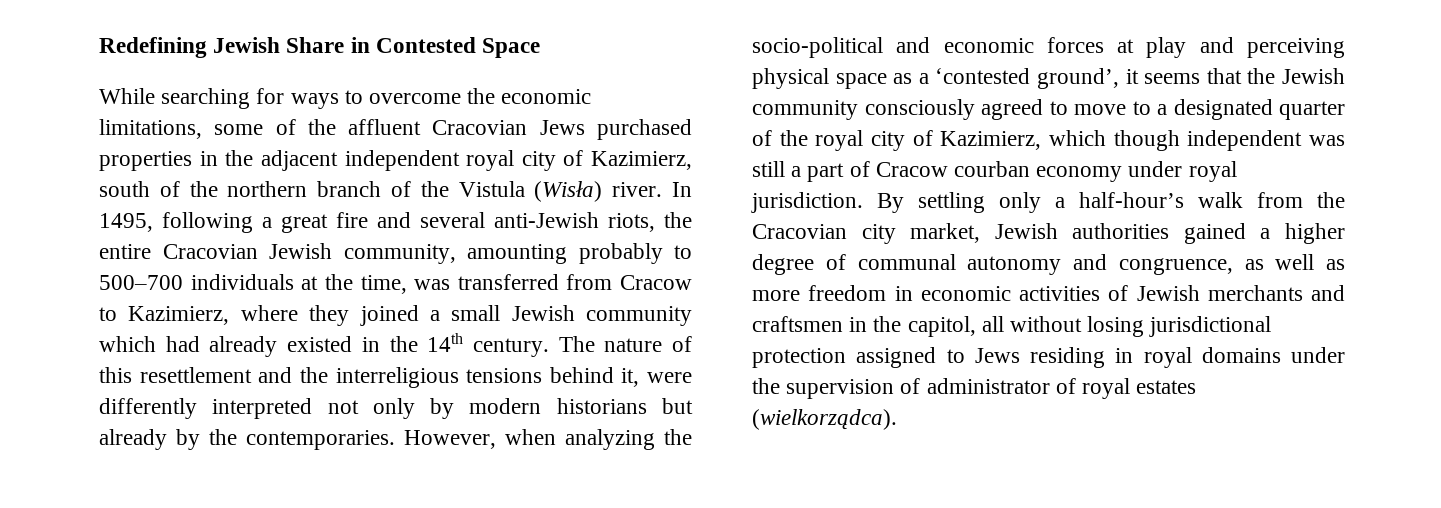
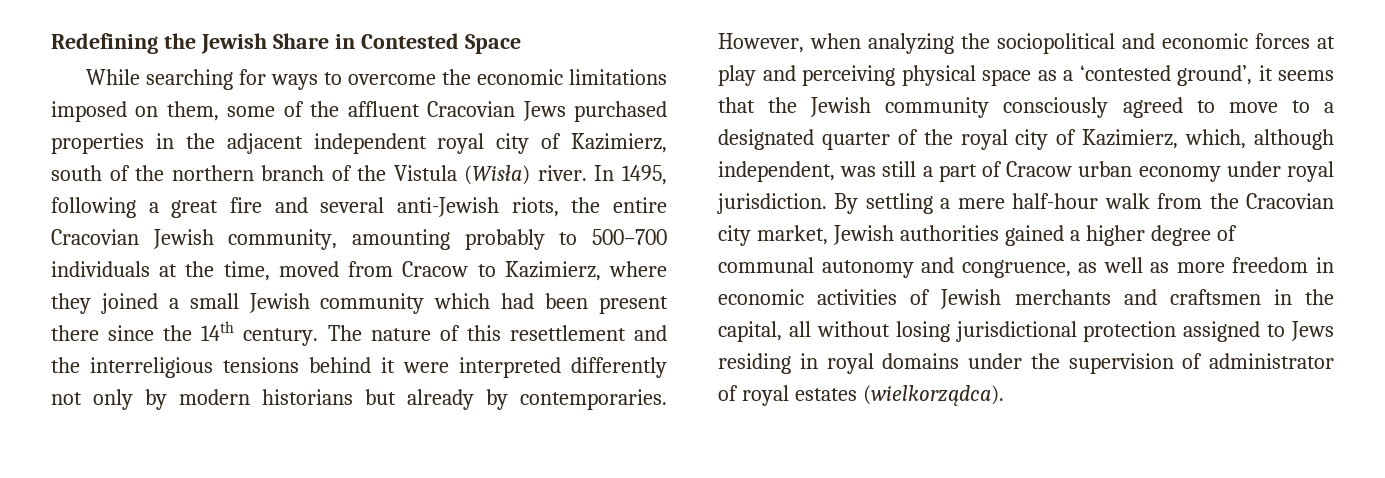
(207, 47) none -> [163,33,196,49] the
[99,119,202,139] limitations, -> [569,69,667,85] [51,101,219,122] limitations imposed on them,
[414,274,559,290] was transferred -> [278,261,339,277] moved
[209,336,380,357] already existed in -> [545,293,669,314] [51,325,155,341] been present there since
[621,368,692,387] [99,398,313,419] it, were differently interpreted -> [381,357,667,378] it were interpreted differently
[209,429,237,445] the -> (508, 399) none
[752,37,883,58] socio-political -> [997,33,1115,54] sociopolitical
[1049,130,1303,151] which though independent -> [1185,129,1334,150] [718,161,835,182] which, although independent,
[954,161,1031,177] courban -> [1078,161,1133,177] urban
[999,192,1184,213] only a half-hour’s -> [940,193,1099,209] a mere half-hour
[907,316,976,337] capitol, -> [718,321,782,342] capital,

